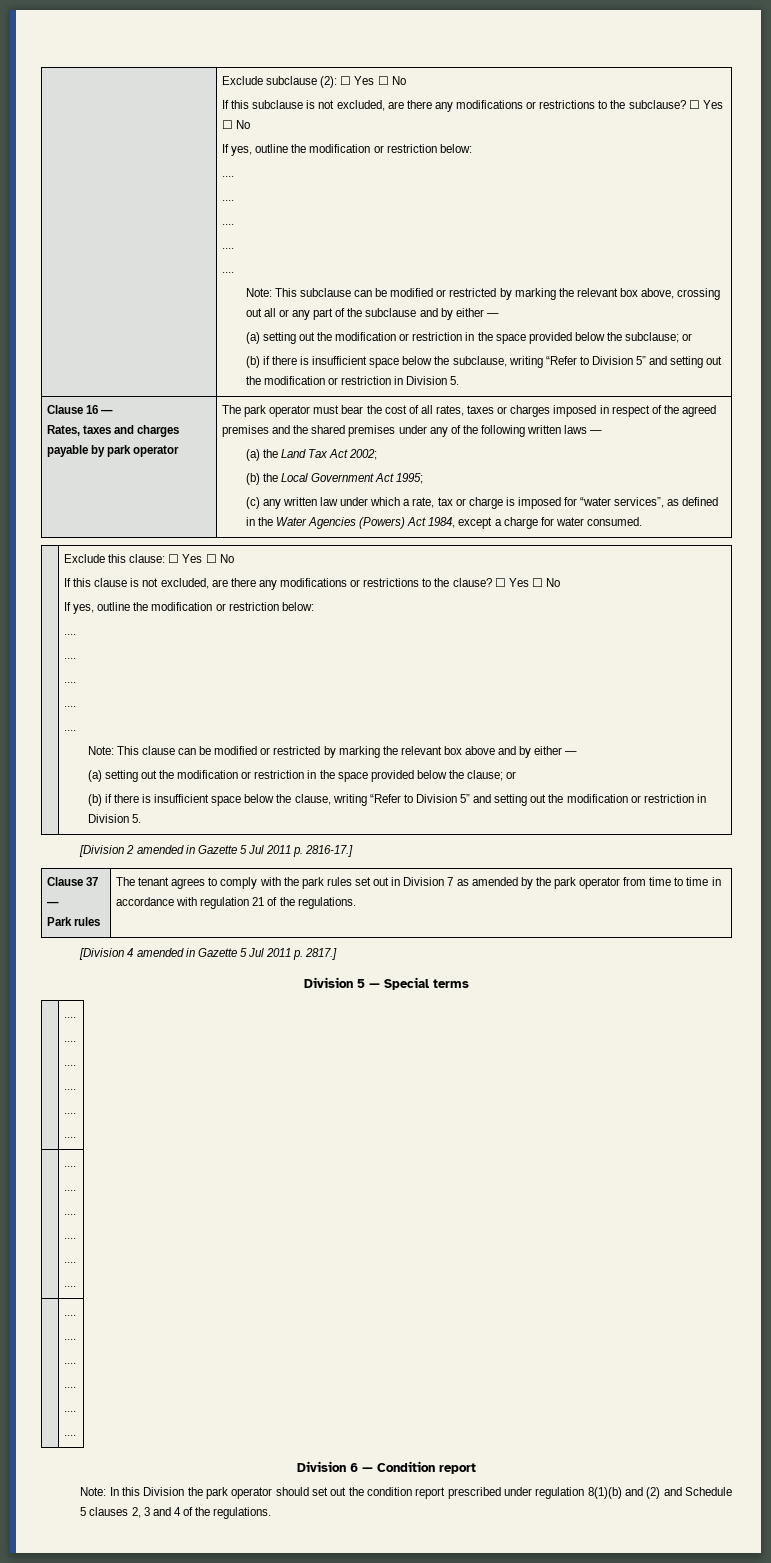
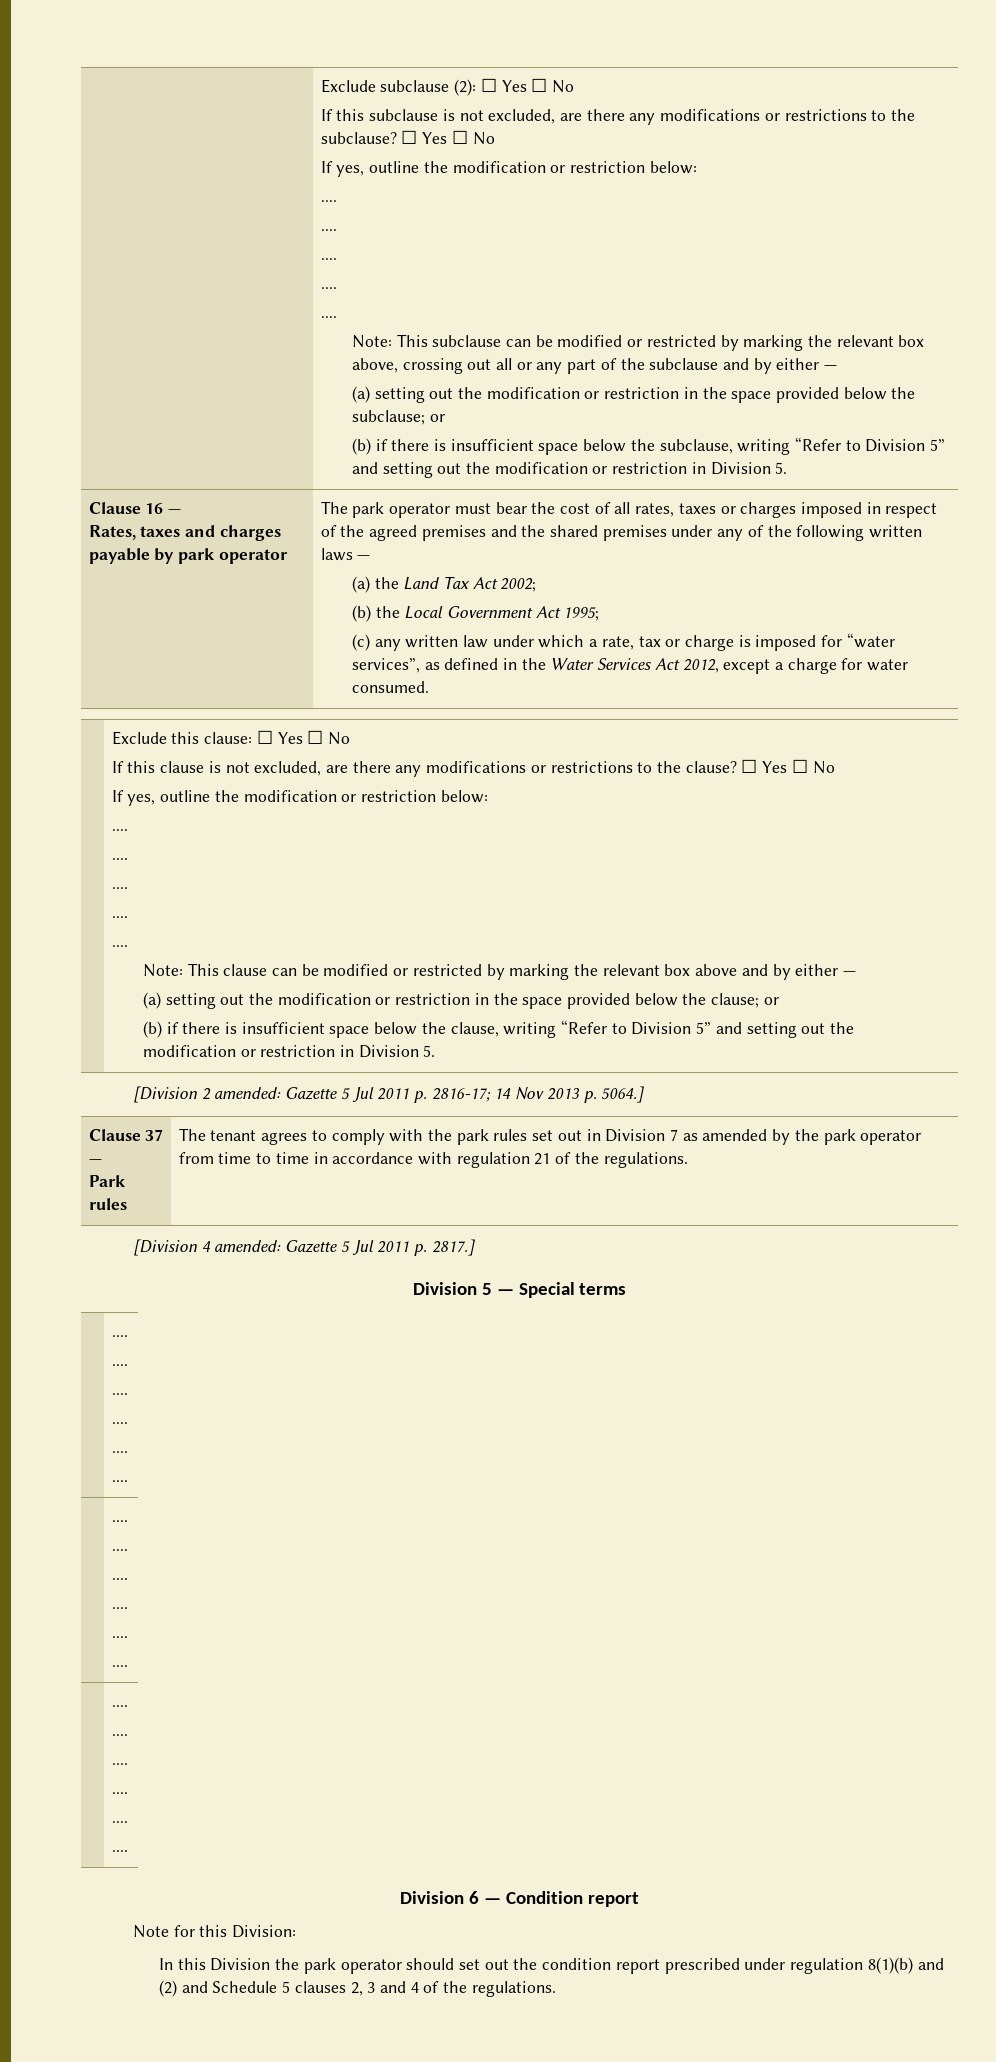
[307,517,456,529] Agencies (Powers) Act 1984, -> [597,658,719,673] Services Act 2012,
[136,845,354,857] amended in Gazette 5 Jul 2011 p. 2816-17.] -> [214,1086,645,1103] amended: Gazette 5 Jul 2011 p. 2816-17; 14 Nov 2013 p. 5064.]
[136,948,195,957] amended in -> [214,1240,282,1252] amended:
[80,1487,107,1496] Note: -> [132,1925,297,1938] Note for this Division: //

